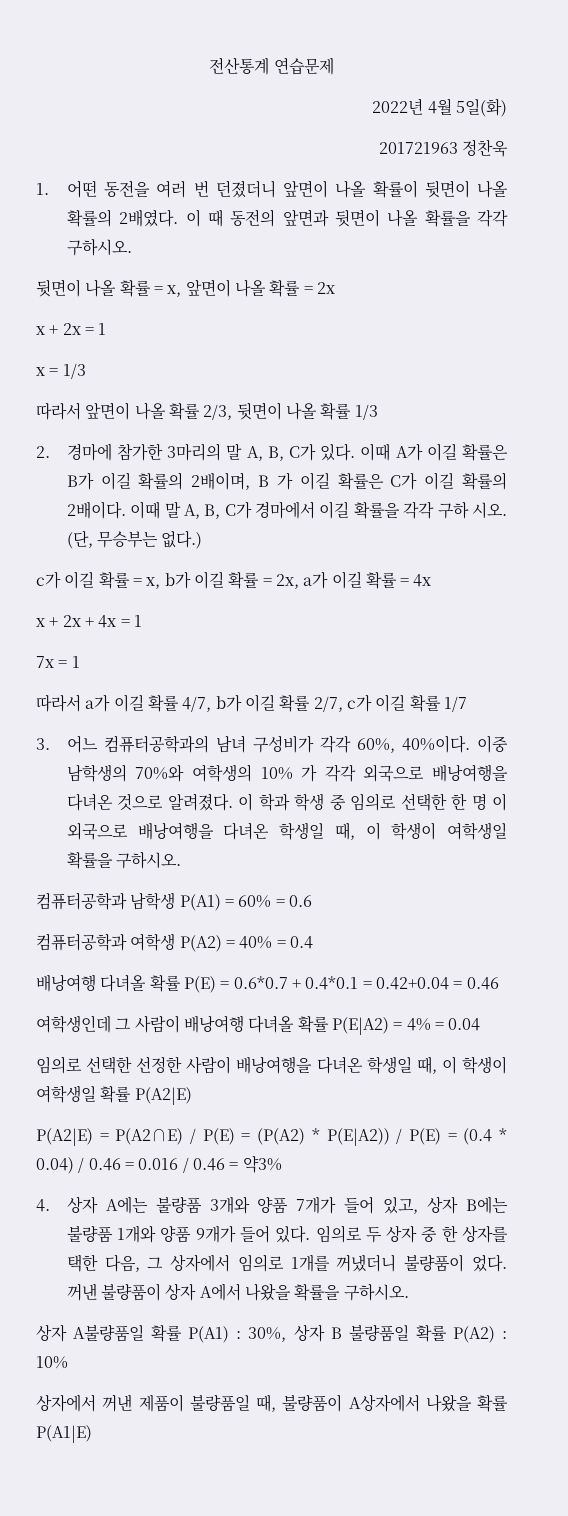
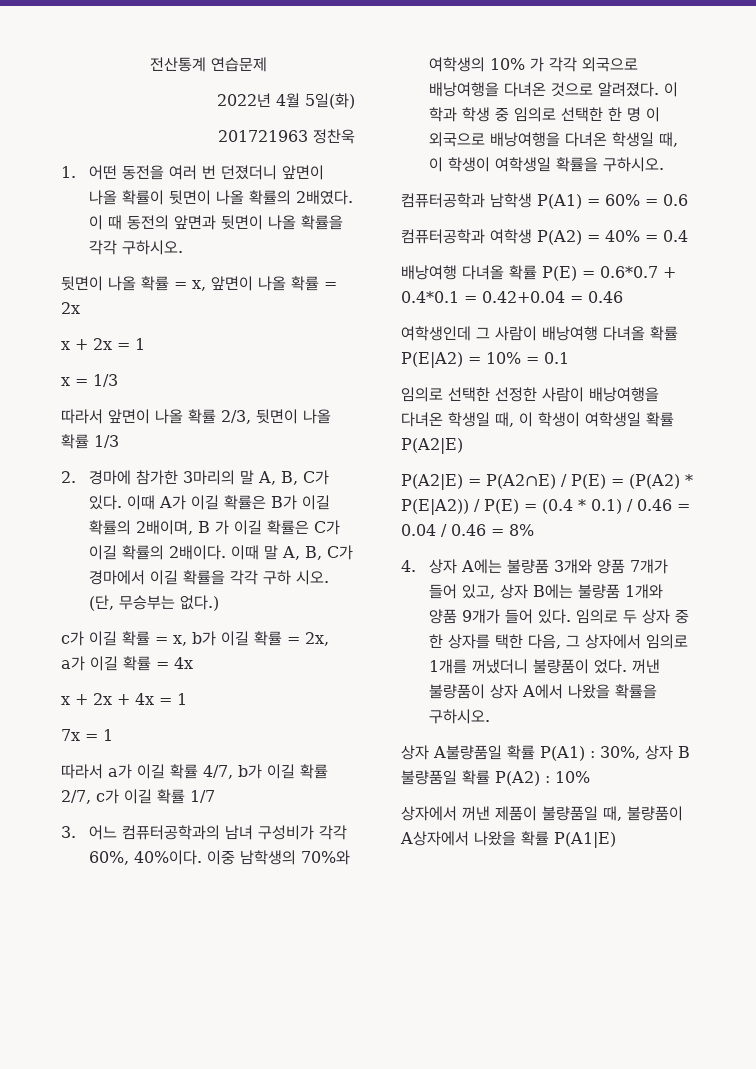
[406,1018,481,1031] 4% = 0.04 -> [486,352,569,364] 10% = 0.1
[36,1155,282,1174] 0.04) / 0.46 = 0.016 / 0.46 = 약3% -> [591,499,690,514] [401,524,534,537] 0.1) / 0.46 = 0.04 / 0.46 = 8%

